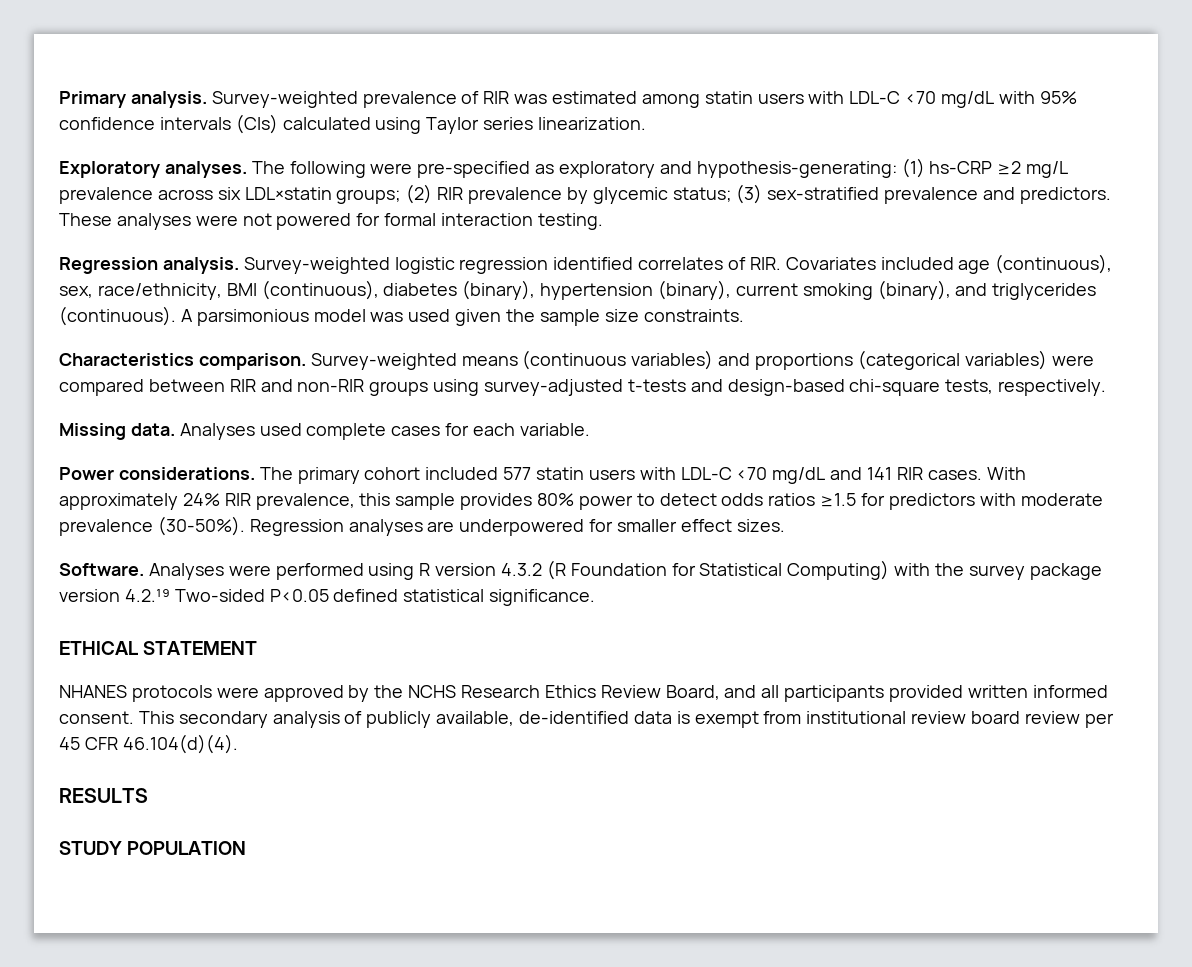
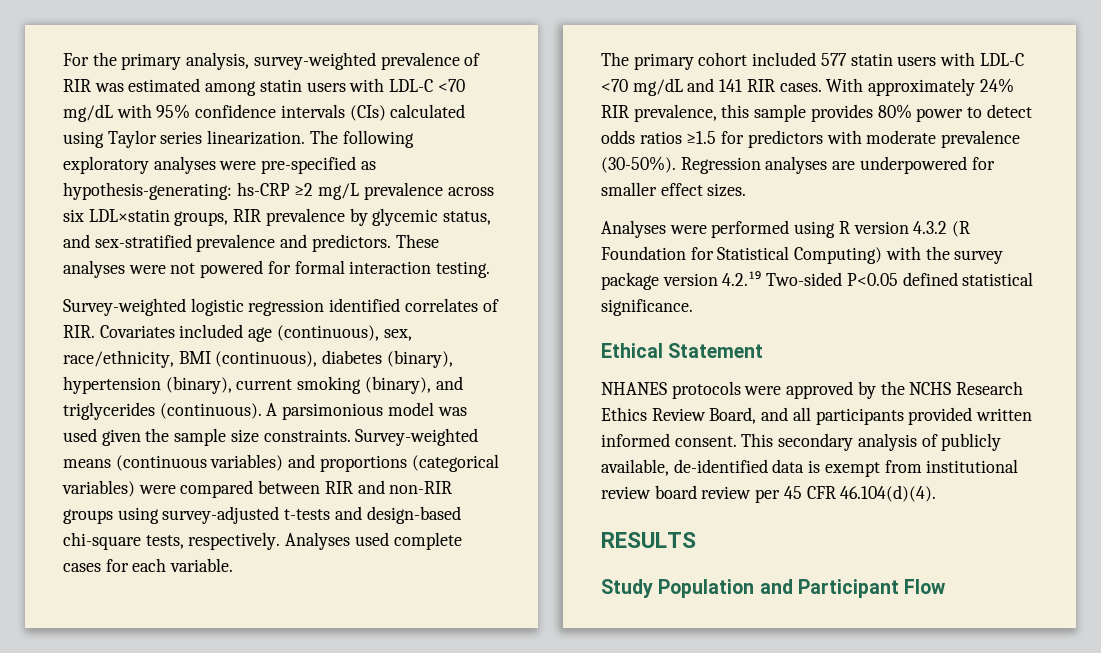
[59,91,358,108] Primary analysis. Survey-weighted -> [63,52,376,70] For the primary analysis, survey-weighted
[59,158,925,178] // Exploratory analyses. The following were pre-specified as exploratory and hypothesis-generating: (1) -> [309,130,414,148] [63,156,376,174] [63,182,232,200] The following exploratory analyses were pre-specified as hypothesis-generating:
[336,184,433,204] groups; (2) -> [174,211,229,226] groups,
[672,184,763,204] status; (3) -> [443,211,492,225] [63,234,90,248] status, and
[59,257,239,274] Regression analysis. -> (491, 269) none
[59,353,306,370] // Characteristics comparison. -> (351, 435) none
[59,423,175,440] // Missing data. -> (281, 541) none
[59,467,255,480] Power considerations. -> (234, 565) none
[59,563,144,576] Software. -> (747, 190) none
[59,641,258,655] ETHICAL STATEMENT -> [601,343,764,358] Ethical Statement
[59,841,247,855] STUDY POPULATION -> [601,579,947,598] Study Population and Participant Flow

